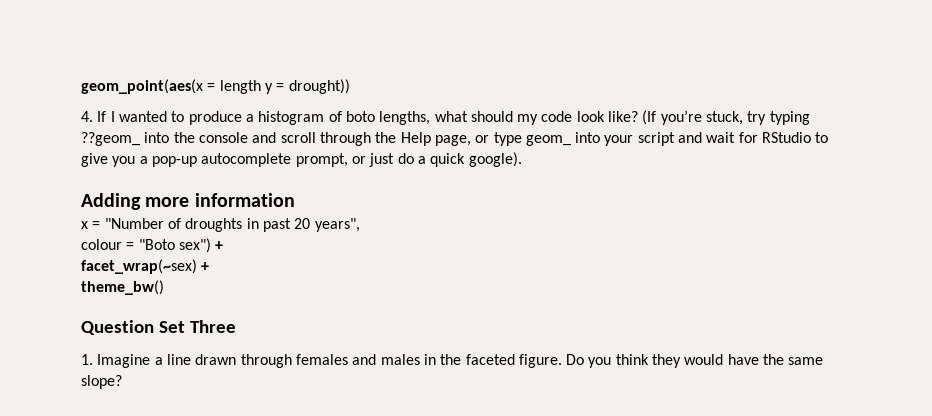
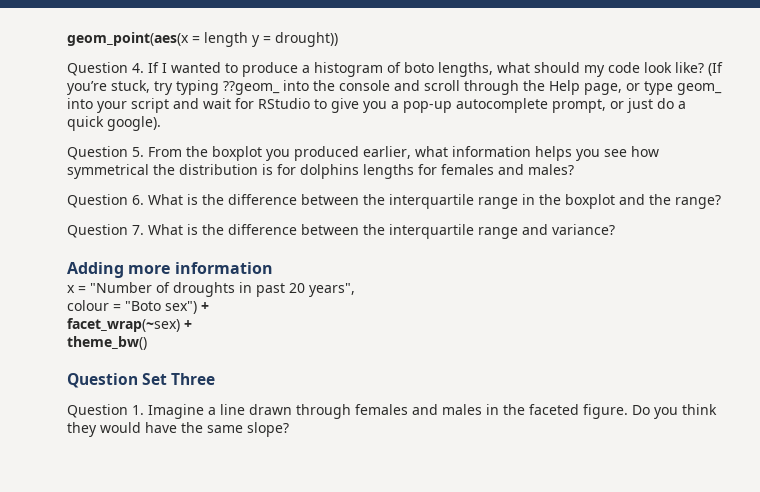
(350, 86) none -> [67,62,128,76] Question
(522, 159) none -> [67,146,659,161] [67,164,574,179] [67,194,721,209] [67,224,615,239] // Question 5. From the boxplot you produced earlier, what information helps you see how symmetrical the distribution is for dolphins lengths for females and males? // Question 6. What is the difference between the interquartile range in the boxplot and the range? // Question 7. What is the difference between the interquartile range and variance?
(236, 326) none -> [67,404,128,418] Question

